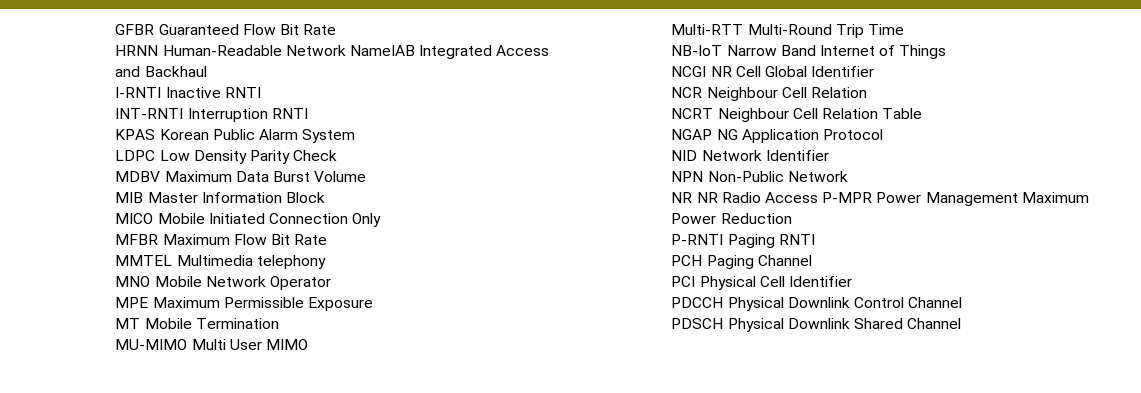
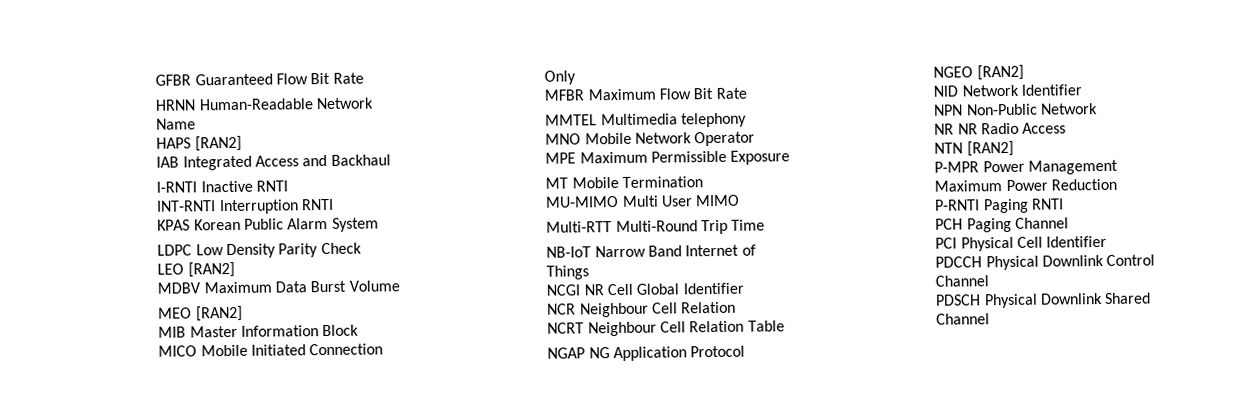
[349,45,415,56] NameIAB -> [156,118,197,130] [156,135,242,152] [156,156,180,168] Name // HAPS [RAN2] // IAB
(338, 155) none -> [157,261,235,278] // LEO [RAN2]
(367, 176) none -> [158,305,243,322] // MEO [RAN2]
(883, 134) none -> [933,64,1024,81] // NGEO [RAN2]
(818, 197) none -> [934,140,1014,157] // NTN [RAN2] //

